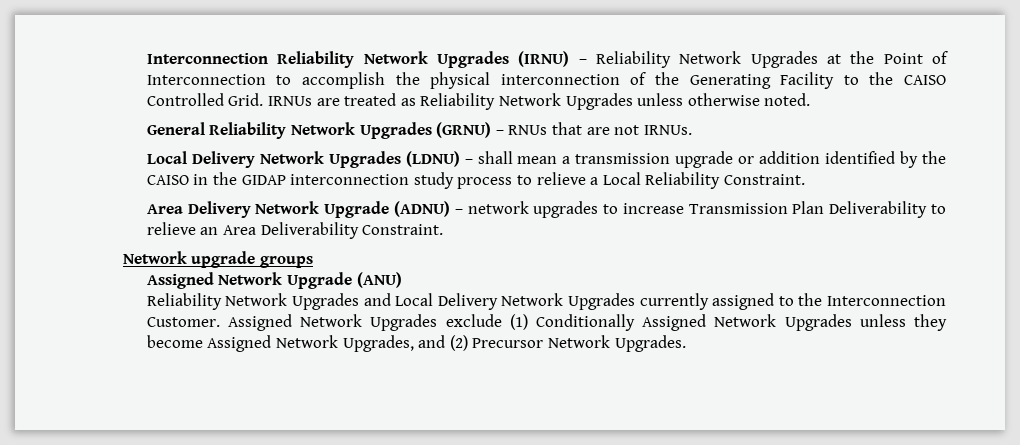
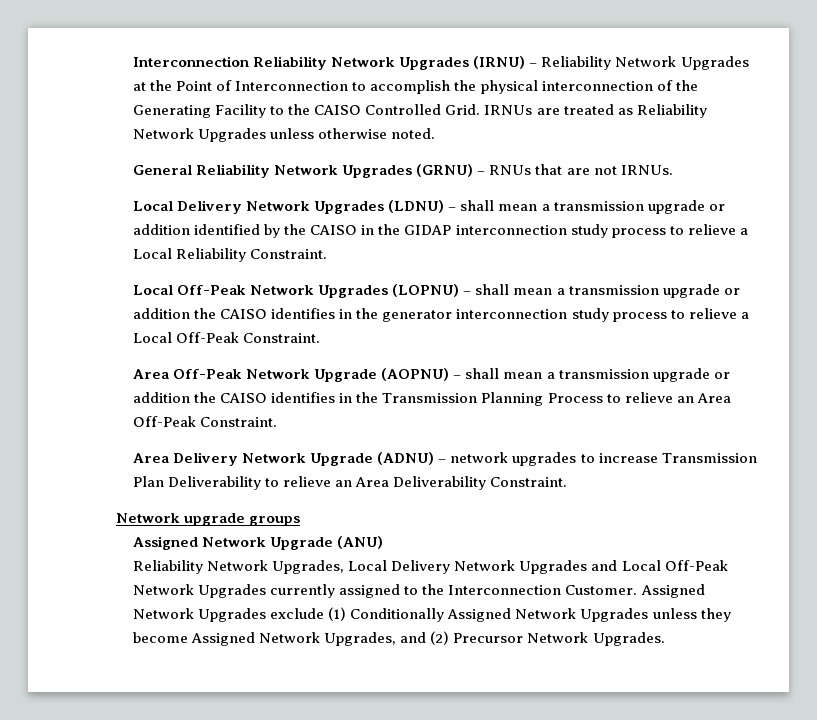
(805, 179) none -> [133,284,740,298] [133,308,749,322] [133,332,321,343] [133,368,730,382] [133,392,731,406] [133,416,278,427] // Local Off-Peak Network Upgrades (LOPNU) – shall mean a transmission upgrade or addition the CAISO identifies in the generator interconnection study process to relieve a Local Off-Peak Constraint. // Area Off-Peak Network Upgrade (AOPNU) – shall mean a transmission upgrade or addition the CAISO identifies in the Transmission Planning Process to relieve an Area Off-Peak Constraint.
(288, 299) none -> [272,560,516,574] Upgrades, Local Delivery Network
[437,293,498,310] Delivery -> [664,560,728,571] Off-Peak

